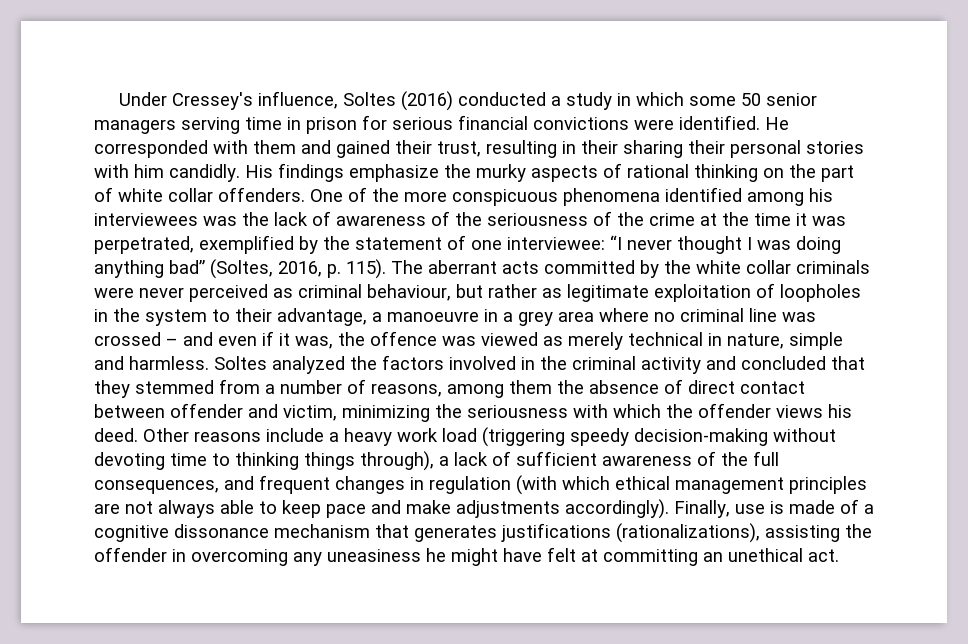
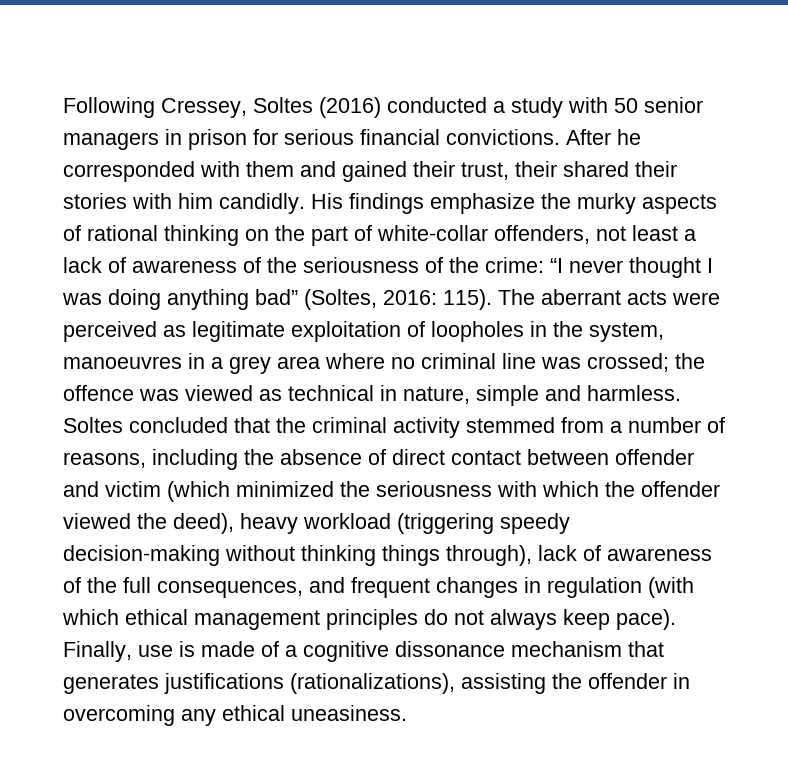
[119,91,339,110] Under Cressey's influence, -> [63,97,247,118] Following Cressey,
[617,92,737,106] in which some -> [568,97,608,113] with
[181,117,282,134] serving time -> (159, 141) none
[533,115,789,130] convictions were identified. He -> [446,129,641,145] convictions. After he
[486,140,801,158] resulting in their sharing their personal -> [515,161,677,177] their shared their
[118,187,833,206] [94,212,269,226] white collar offenders. One of the more conspicuous phenomena identified among his interviewees was the -> [377,225,696,244] white-collar offenders, not least a
[649,212,846,226] [94,235,605,254] crime at the time it was perpetrated, exemplified by the statement of one interviewee: -> [485,257,544,273] crime:
[278,261,341,278] 2016, p. -> [383,290,437,305] 2016:
[544,260,870,278] [94,284,537,302] committed by the white collar criminals were never perceived as criminal behaviour, but rather -> [672,292,720,305] [63,321,157,342] were perceived
[145,308,479,326] system to their advantage, a manoeuvre -> [589,322,664,342] [63,356,182,369] system, manoeuvres
[94,331,333,349] crossed – and even if it was, -> [587,353,669,372] crossed;
[568,332,623,350] merely -> (282, 395) none
[272,355,865,374] [94,380,130,398] analyzed the factors involved in the criminal activity and concluded that they -> [129,417,460,438] concluded that the criminal activity
[447,380,552,398] among them -> [152,449,238,470] including
[283,405,430,422] victim, minimizing -> [105,481,334,502] victim (which minimized
[776,404,852,418] [94,428,477,446] views his deed. Other reasons include a heavy work load -> [63,513,391,534] viewed the deed), heavy workload
[94,452,230,470] devoting time to -> (295, 553) none
[439,451,597,466] a lack of sufficient -> [538,545,601,561] lack of
[94,503,120,514] are -> [424,609,448,625] do
[220,499,669,519] able to keep pace and make adjustments accordingly). -> [563,609,676,630] keep pace).
[327,547,839,566] uneasiness he might have felt at committing an unethical act. -> [222,705,407,721] ethical uneasiness.

